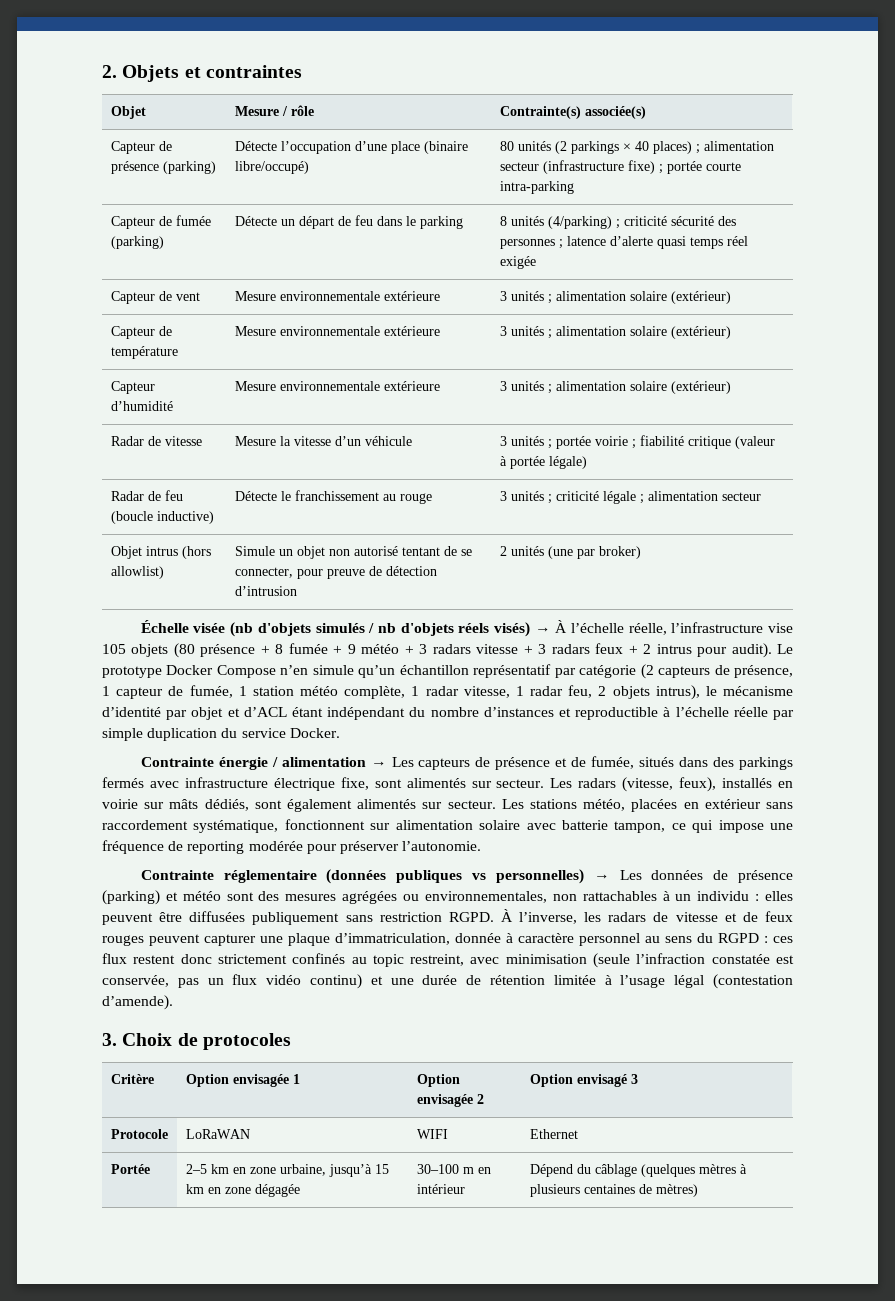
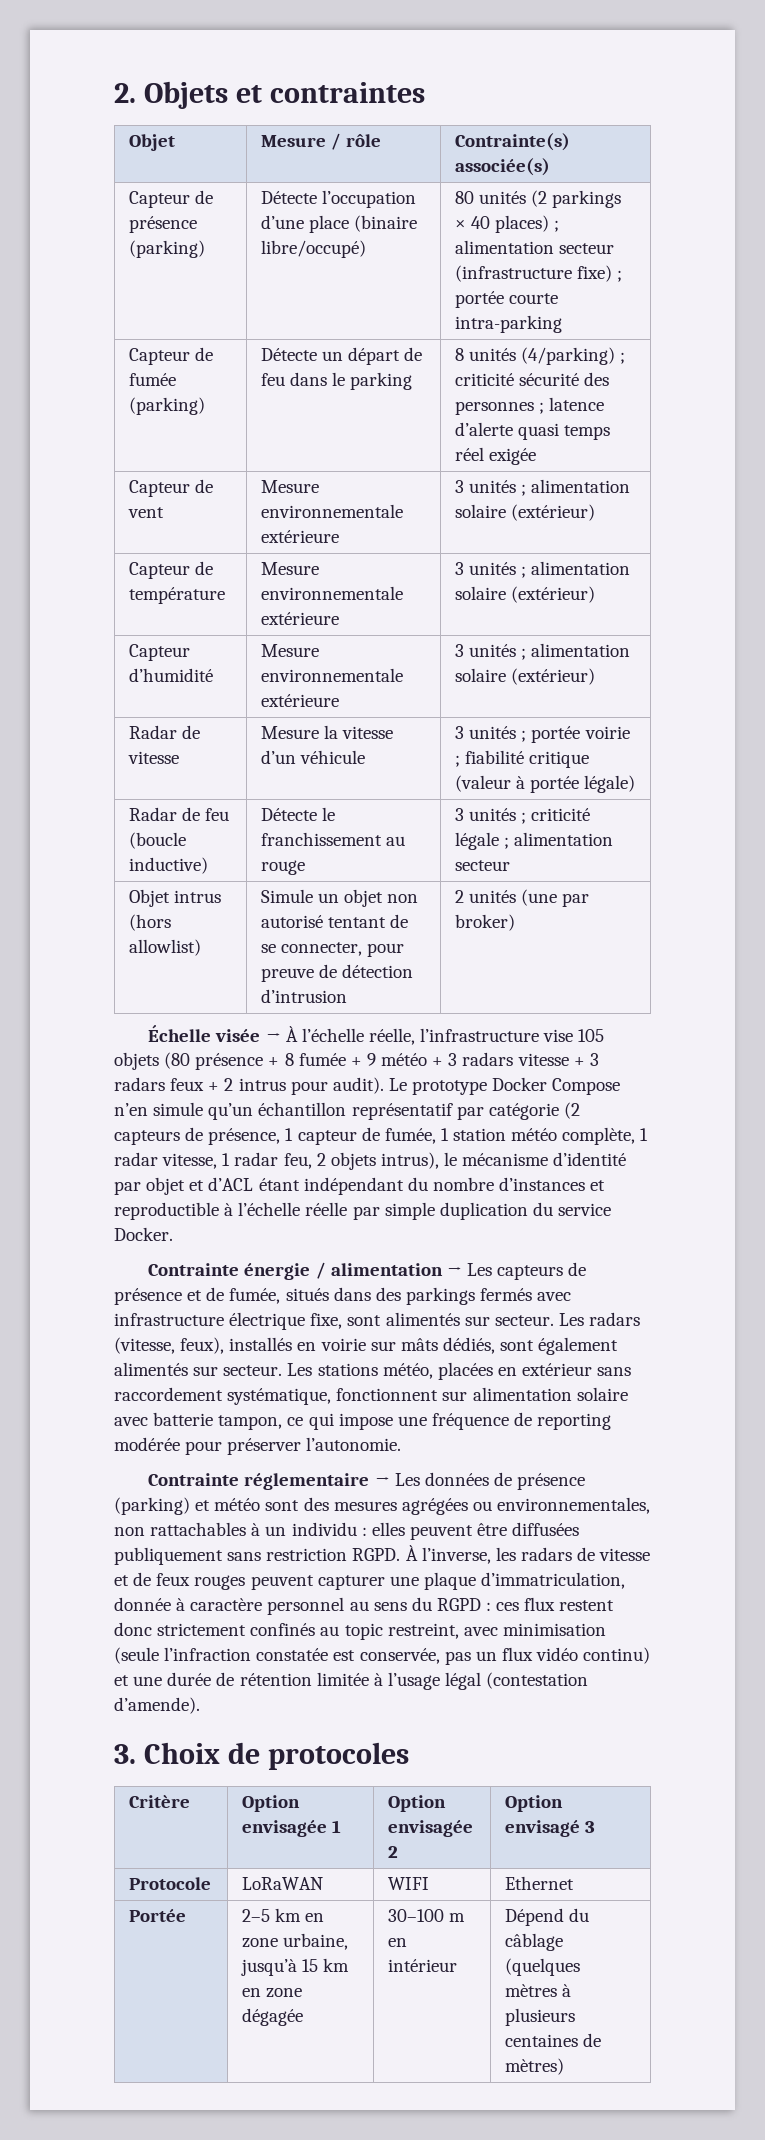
[230,622,530,637] (nb d'objets simulés / nb d'objets réels visés) -> (261, 1035) none
[326,869,584,884] (données publiques vs personnelles) -> (370, 1481) none

